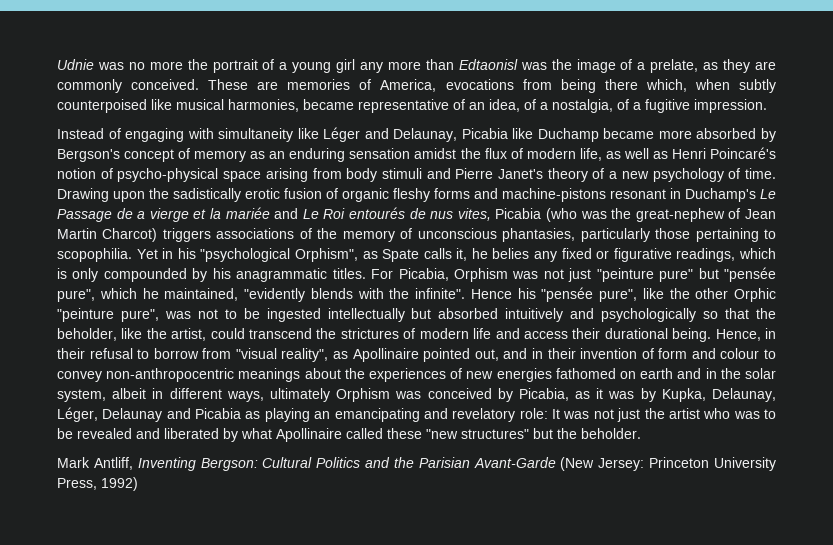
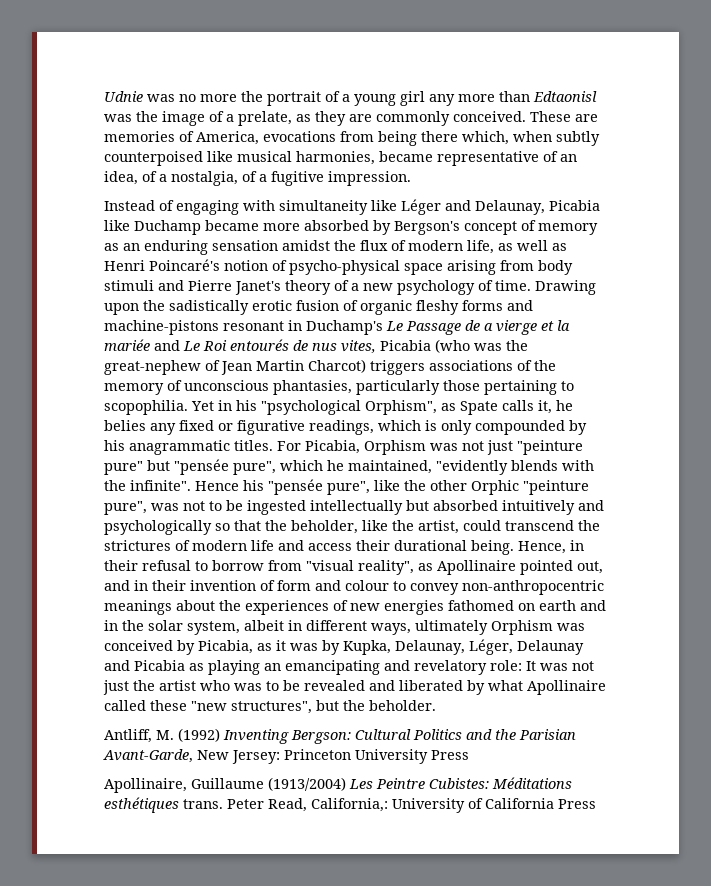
[461,429,529,439] structures" -> [231,701,312,714] structures",
[57,457,133,470] Mark Antliff, -> [104,728,220,743] Antliff, M. (1992)
[473,457,595,471] Avant-Garde (New -> [103,749,229,763] Avant-Garde, New
[57,477,138,491] Press, 1992) -> [431,750,469,760] [104,777,572,793] [104,797,596,813] Press // Apollinaire, Guillaume (1913/2004) Les Peintre Cubistes: Méditations esthétiques trans. Peter Read, California,: University of California Press

